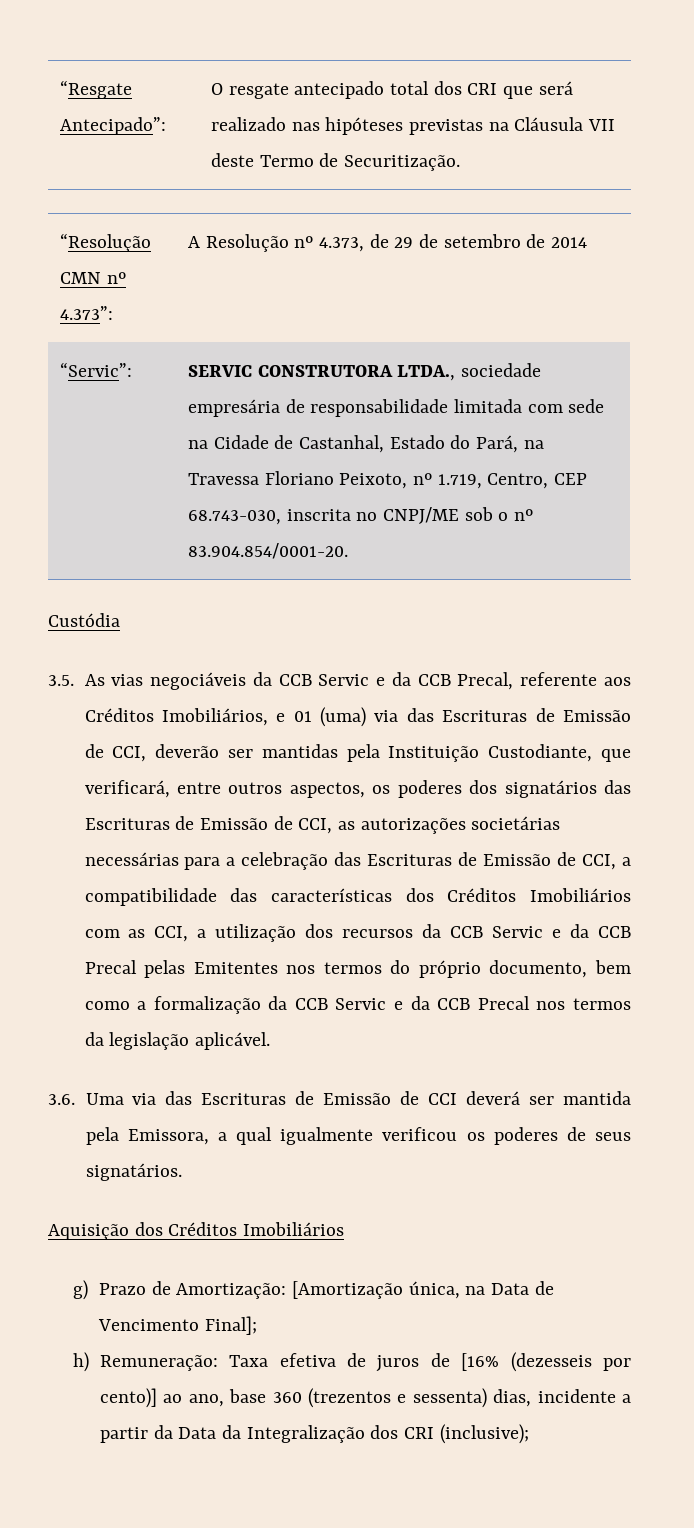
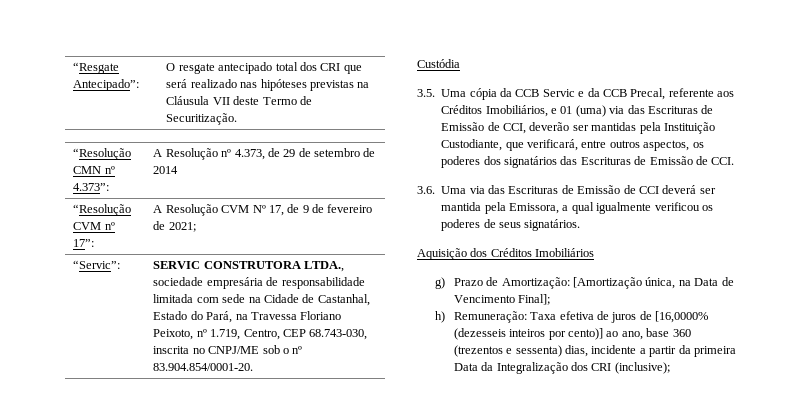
(588, 242) none -> [73,204,132,216] [73,222,115,230] [73,239,95,247] [153,204,373,216] [153,221,196,232] // “Resolução CVM nº 17”: | A Resolução CVM Nº 17, de 9 de fevereiro de 2021;
[84,672,247,690] As vias negociáveis -> [441,88,497,100] Uma cópia
[298,816,561,834] [84,852,631,870] [84,888,631,906] [84,924,631,942] [84,960,631,978] [84,996,631,1014] [84,1032,270,1050] CCI, as autorizações societárias necessárias para a celebração das Escrituras de Emissão de CCI, a compatibilidade das características dos Créditos Imobiliários com as CCI, a utilização dos recursos da CCB Servic e da CCB Precal pelas Emitentes nos termos do próprio documento, bem como a formalização da CCB Servic e da CCB Precal nos termos da legislação aplicável. -> [711,157,735,165] CCI.
[461,1352,592,1372] [16% (dezesseis -> [655,311,709,323] [453,328,546,340] [16,0000% (dezesseis inteiros
(173, 1432) none -> [693,346,736,357] primeira

